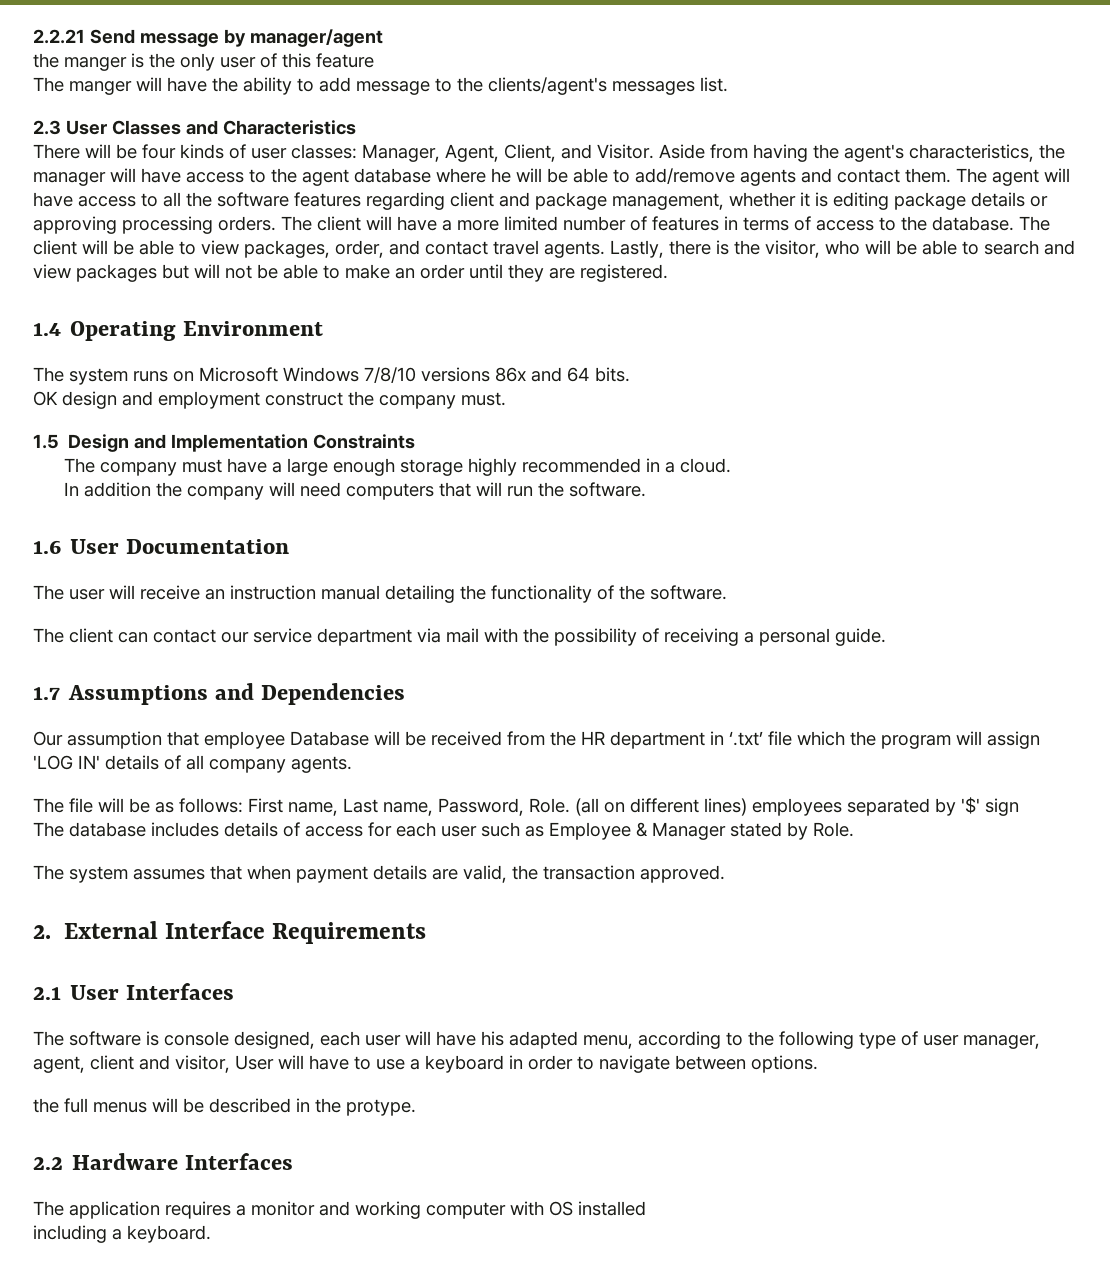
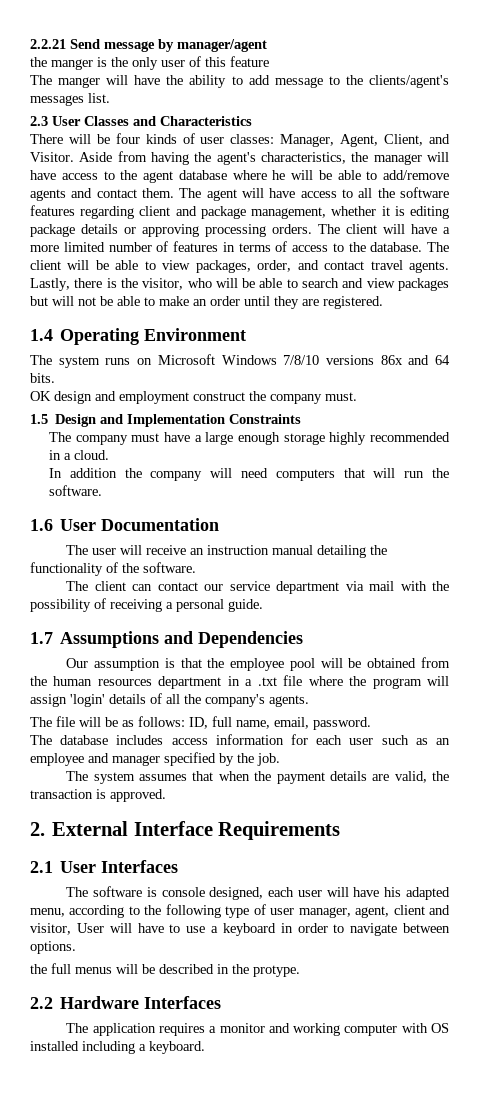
[167,731,502,749] that employee Database will be received -> [164,658,417,671] is that the employee pool will be obtained
[581,731,845,749] HR department in ‘.txt’ file which -> [53,675,343,689] human resources department in a .txt file where
[33,755,100,770] 'LOG IN' -> [70,694,105,707] 'login'
[209,759,286,773] company -> [184,694,265,707] the company's
[248,797,1019,816] First name, Last name, Password, Role. (all on different lines) employees separated by '$' sign -> [189,716,371,730] ID, full name, email, password.
[224,822,363,837] details of access -> [171,734,284,745] access information
[549,822,854,840] Employee & Manager stated by Role. -> [435,738,450,745] [30,752,280,766] an employee and manager specified by the job.
(291, 872) none -> [254,771,272,781] the
(635, 872) none -> [96,789,106,799] is
(646, 1208) // -> (79, 1046) none

